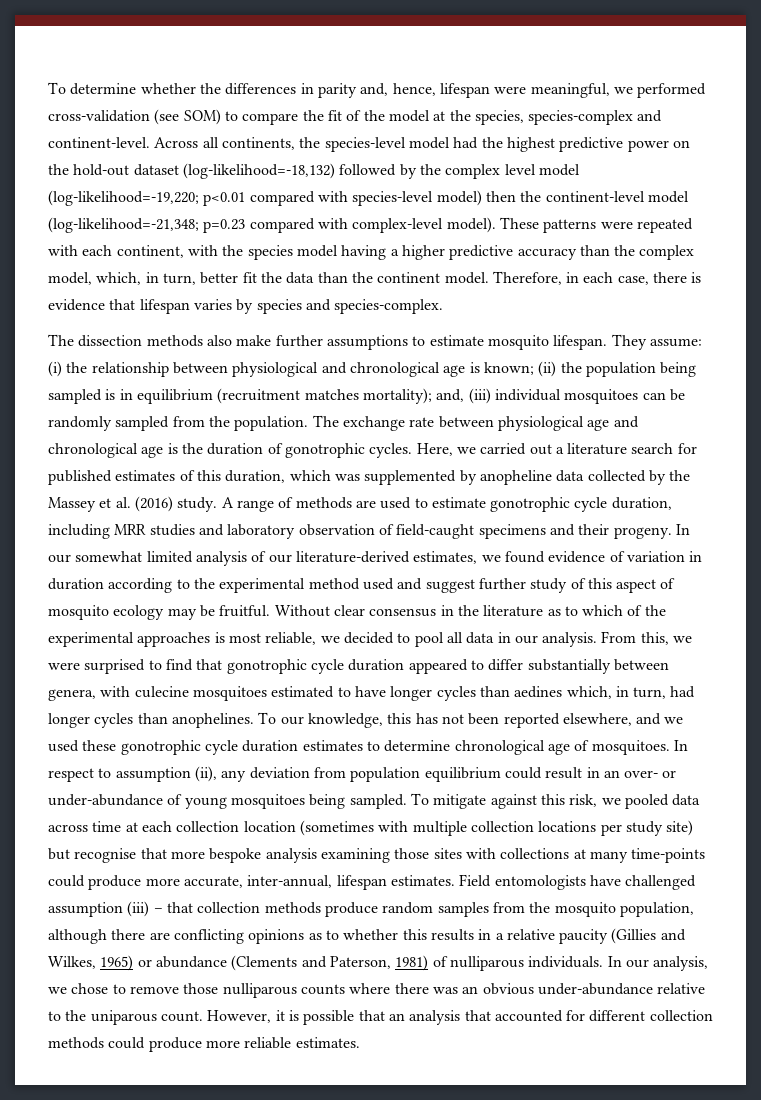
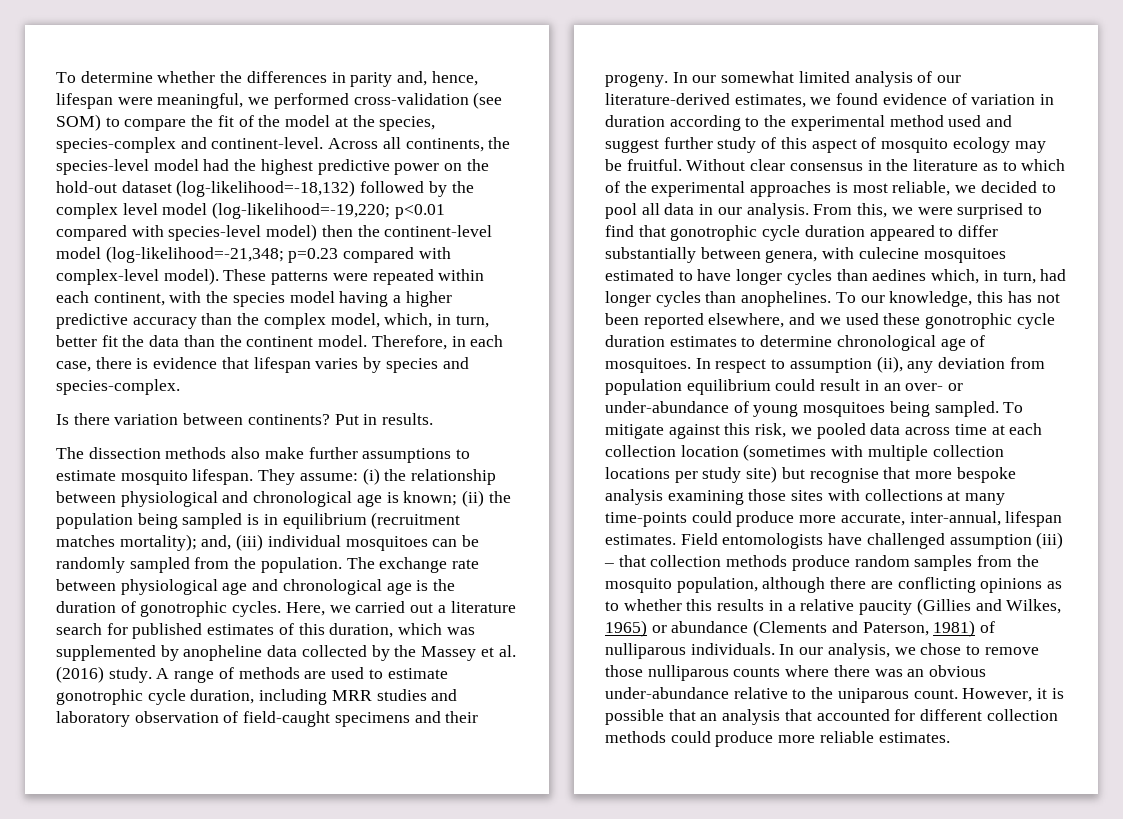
[48,245,78,256] with -> [438,269,485,281] within
(444, 306) none -> [56,413,434,425] // Is there variation between continents? Put in results.

